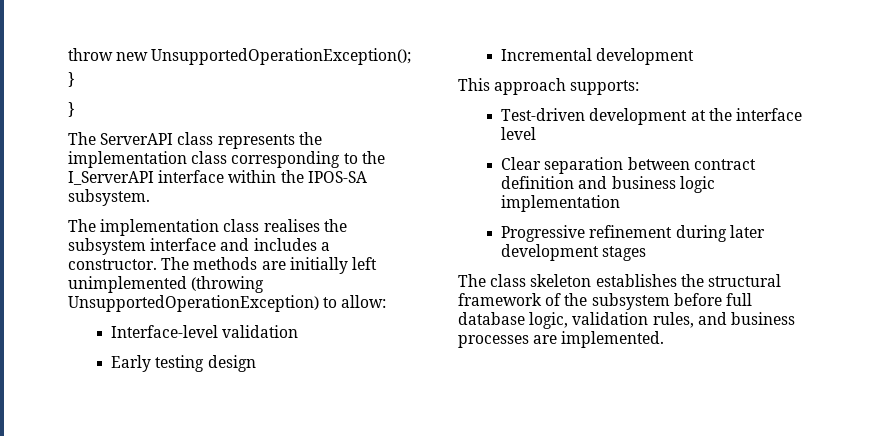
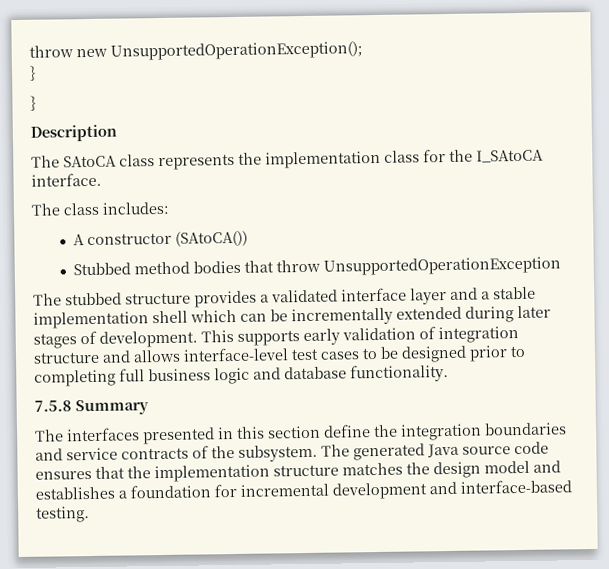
[68,132,174,145] // The ServerAPI -> [30,124,117,142] [31,155,117,168] // Description // The SAtoCA
[231,151,385,168] [68,170,367,185] [68,189,150,206] [68,219,347,236] [68,238,330,255] [68,257,377,274] [68,276,265,293] [68,295,387,312] [111,325,299,338] [111,355,256,372] [501,48,695,65] [458,78,640,95] [501,108,803,125] [501,127,537,140] [501,157,756,174] [501,176,715,193] [501,195,621,212] [501,225,765,242] [501,244,647,261] [458,274,781,287] [458,293,752,310] [458,312,795,329] [458,331,665,348] corresponding to the I_ServerAPI interface within the IPOS-SA subsystem. // The implementation class realises the subsystem interface and includes a constructor. The methods are initially left unimplemented (throwing UnsupportedOperationException) to allow: // Interface-level validation // Early testing design // Incremental development // This approach supports: // Test-driven development at the interface level // Clear separation between contract definition and business logic implementation // Progressive refinement during later development stages // The class skeleton establishes the structural framework of the subsystem before full database logic, validation rules, and business processes are implemented. -> [423,149,544,163] [31,172,102,187] [31,201,170,216] [72,230,248,247] [72,256,561,276] [33,286,536,308] [33,305,551,329] [33,326,519,349] [33,345,526,364] [34,364,449,387] [34,399,149,416] [35,422,567,445] [35,441,549,462] [35,460,561,483] [35,479,572,500] [36,506,90,523] for the I_SAtoCA interface. // The class includes: // A constructor (SAtoCA()) // Stubbed method bodies that throw UnsupportedOperationException // The stubbed structure provides a validated interface layer and a stable implementation shell which can be incrementally extended during later stages of development. This supports early validation of integration structure and allows interface-level test cases to be designed prior to completing full business logic and database functionality. // 7.5.8 Summary // The interfaces presented in this section define the integration boundaries and service contracts of the subsystem. The generated Java source code ensures that the implementation structure matches the design model and establishes a foundation for incremental development and interface-based testing.

